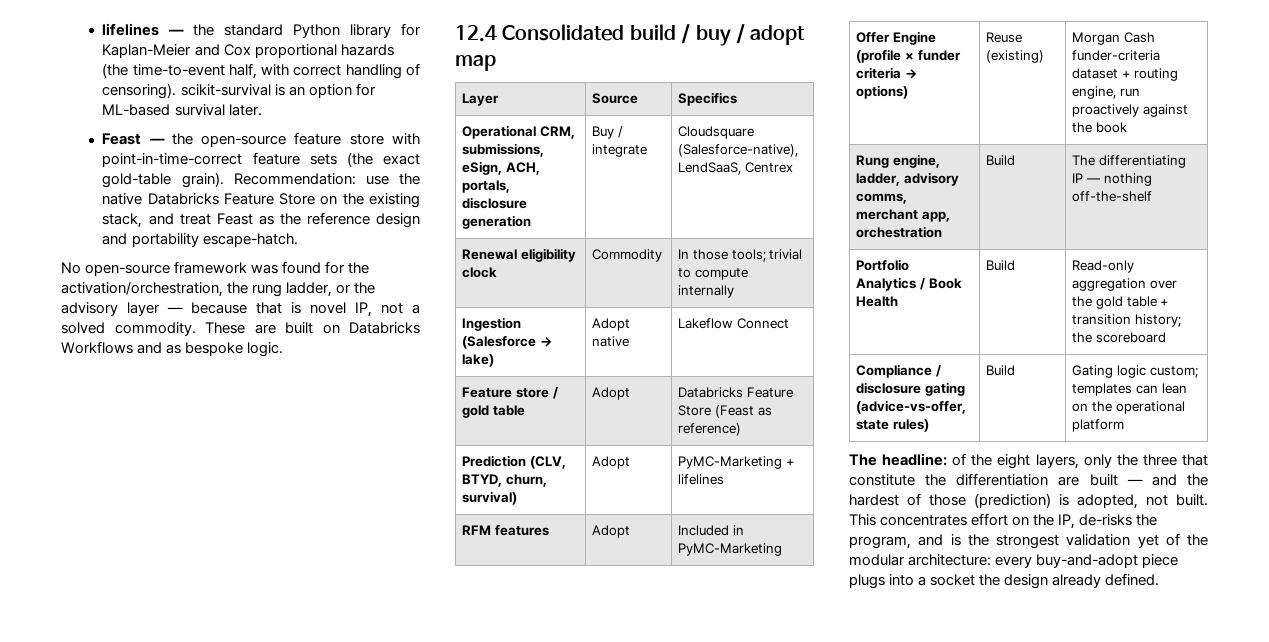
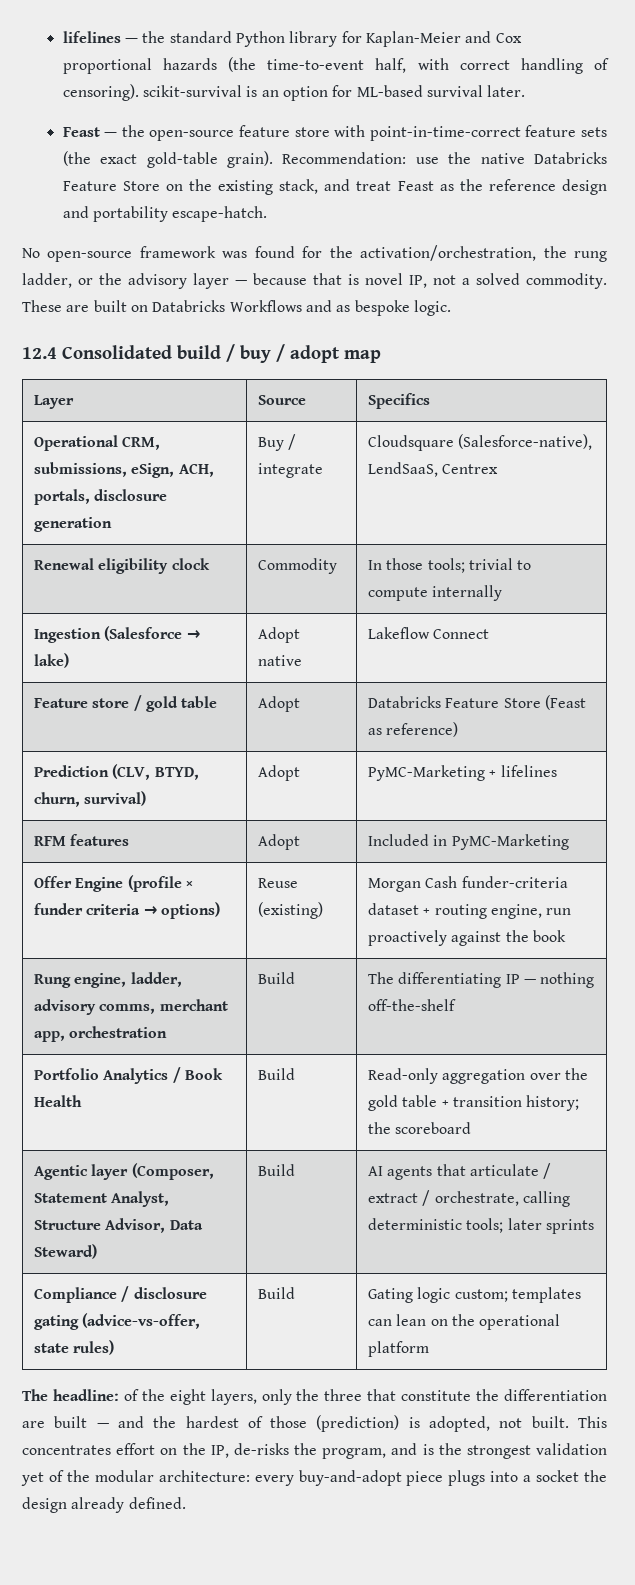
(1167, 337) none -> [34,1163,214,1180] [34,1191,170,1207] [34,1218,203,1233] [34,1244,98,1259] [258,1164,296,1176] [368,1163,552,1180] [368,1190,570,1207] [368,1218,594,1234] // Agentic layer (Composer, Statement Analyst, Structure Advisor, Data Steward) | Build | AI agents that articulate / extract / orchestrate, calling deterministic tools; later sprints

